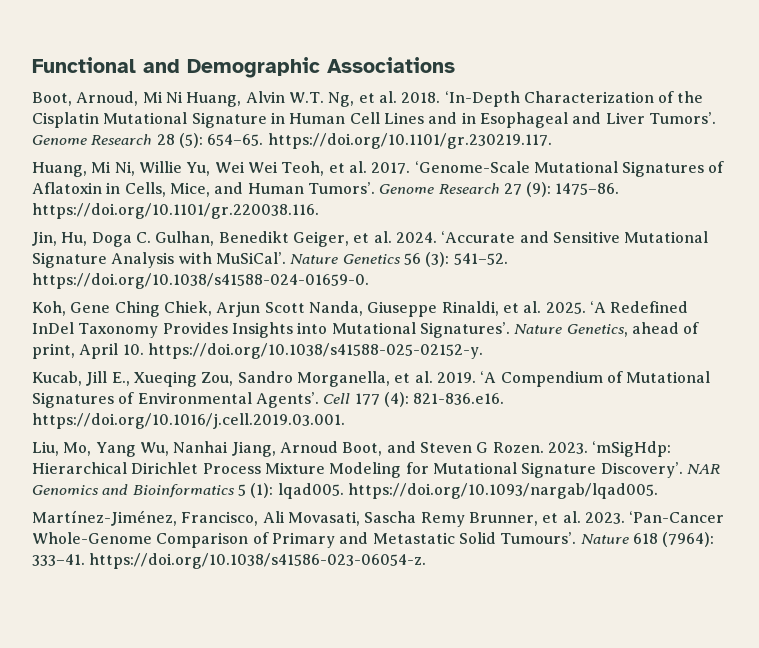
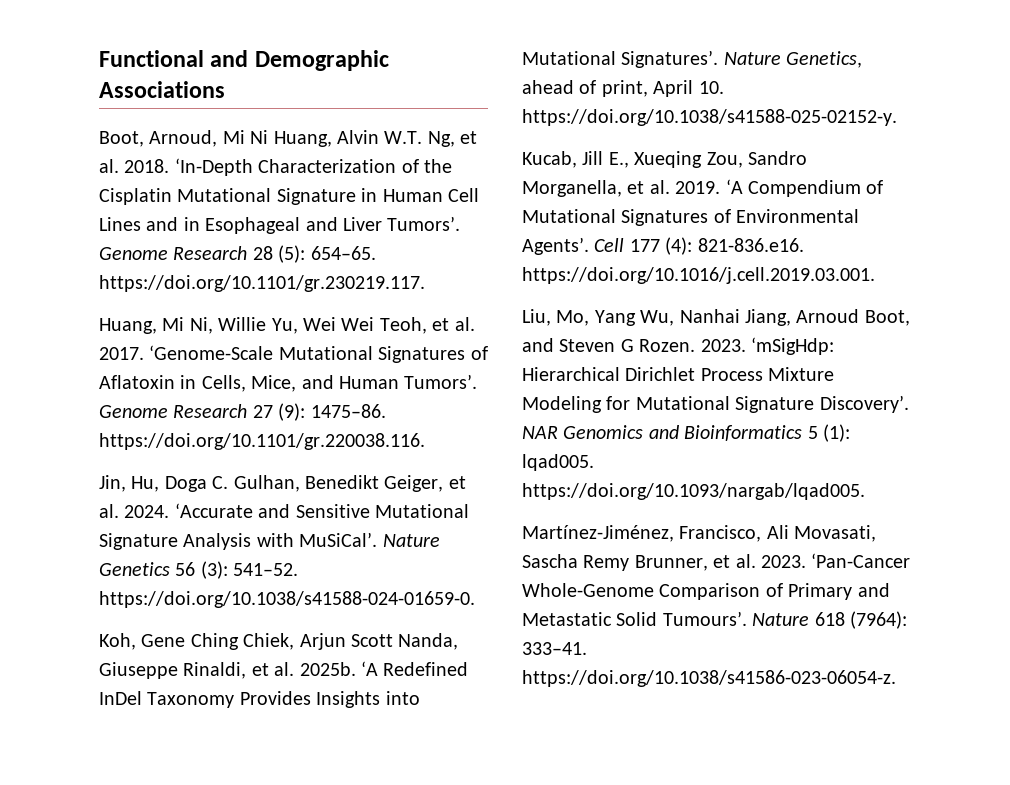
[545,302,586,314] 2025. -> [299,662,356,676] 2025b.

